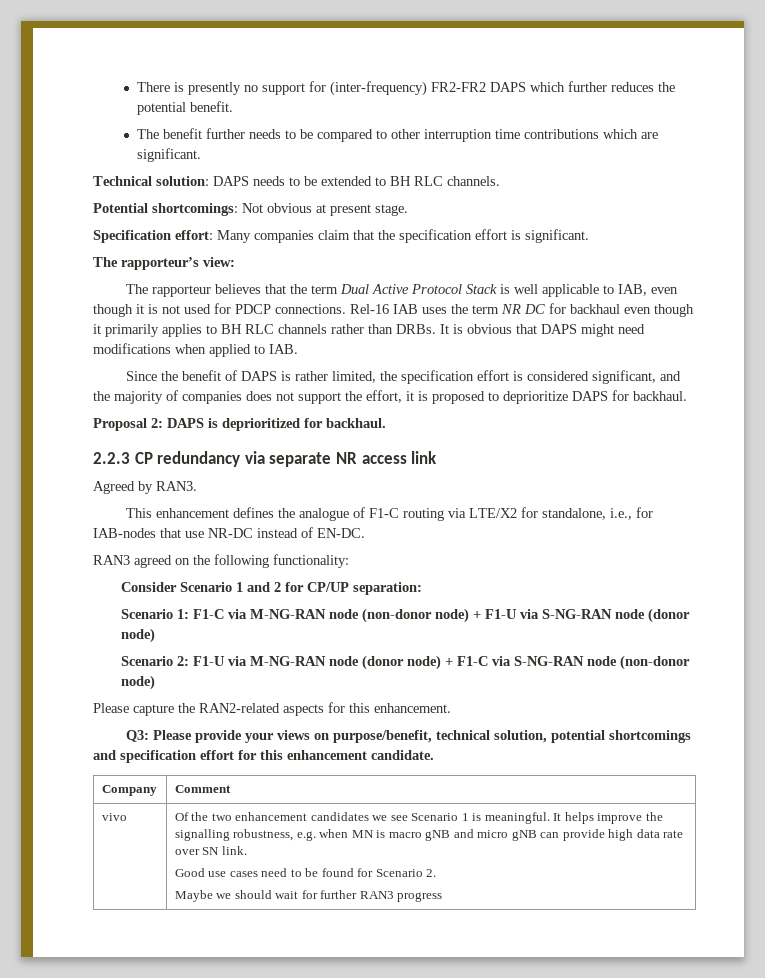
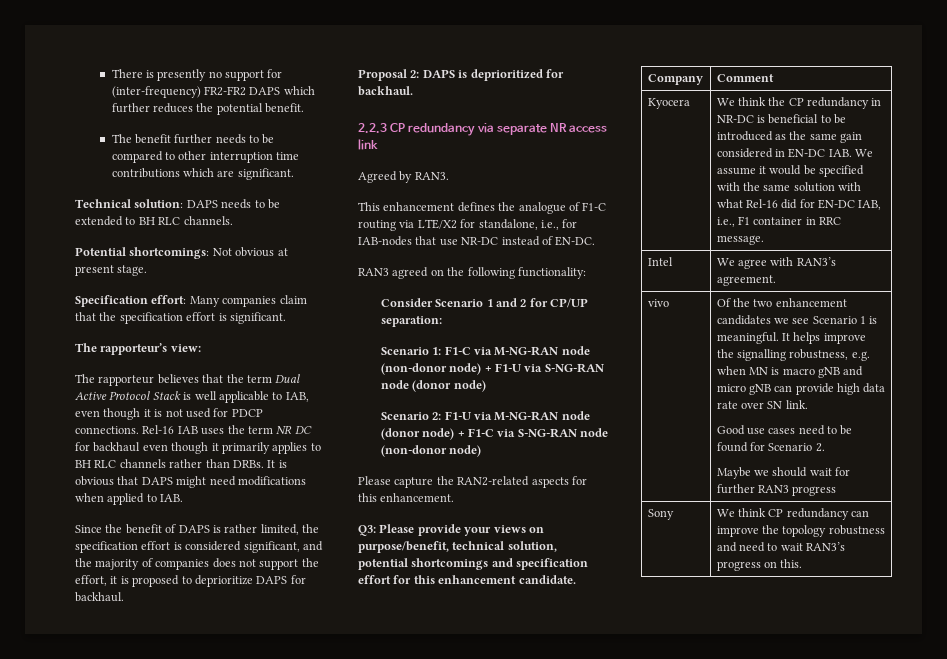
(231, 789) none -> [647,98,690,109] [716,97,882,109] [716,114,847,124] [716,131,863,143] [716,148,874,158] [716,165,865,177] [716,182,862,192] [716,199,882,210] [716,216,842,227] [716,235,764,245] [647,257,673,266] [716,257,836,269] [716,275,776,286] // Kyocera | We think the CP redundancy in NR-DC is beneficial to be introduced as the same gain considered in EN-DC IAB. We assume it would be specified with the same solution with what Rel-16 did for EN-DC IAB, i.e., F1 container in RRC message. // Intel | We agree with RAN3’s agreement.
(443, 897) none -> [647,509,674,520] [716,508,870,520] [716,525,885,537] [716,542,846,552] [716,559,803,571] // Sony | We think CP redundancy can improve the topology robustness and need to wait RAN3’s progress on this.

